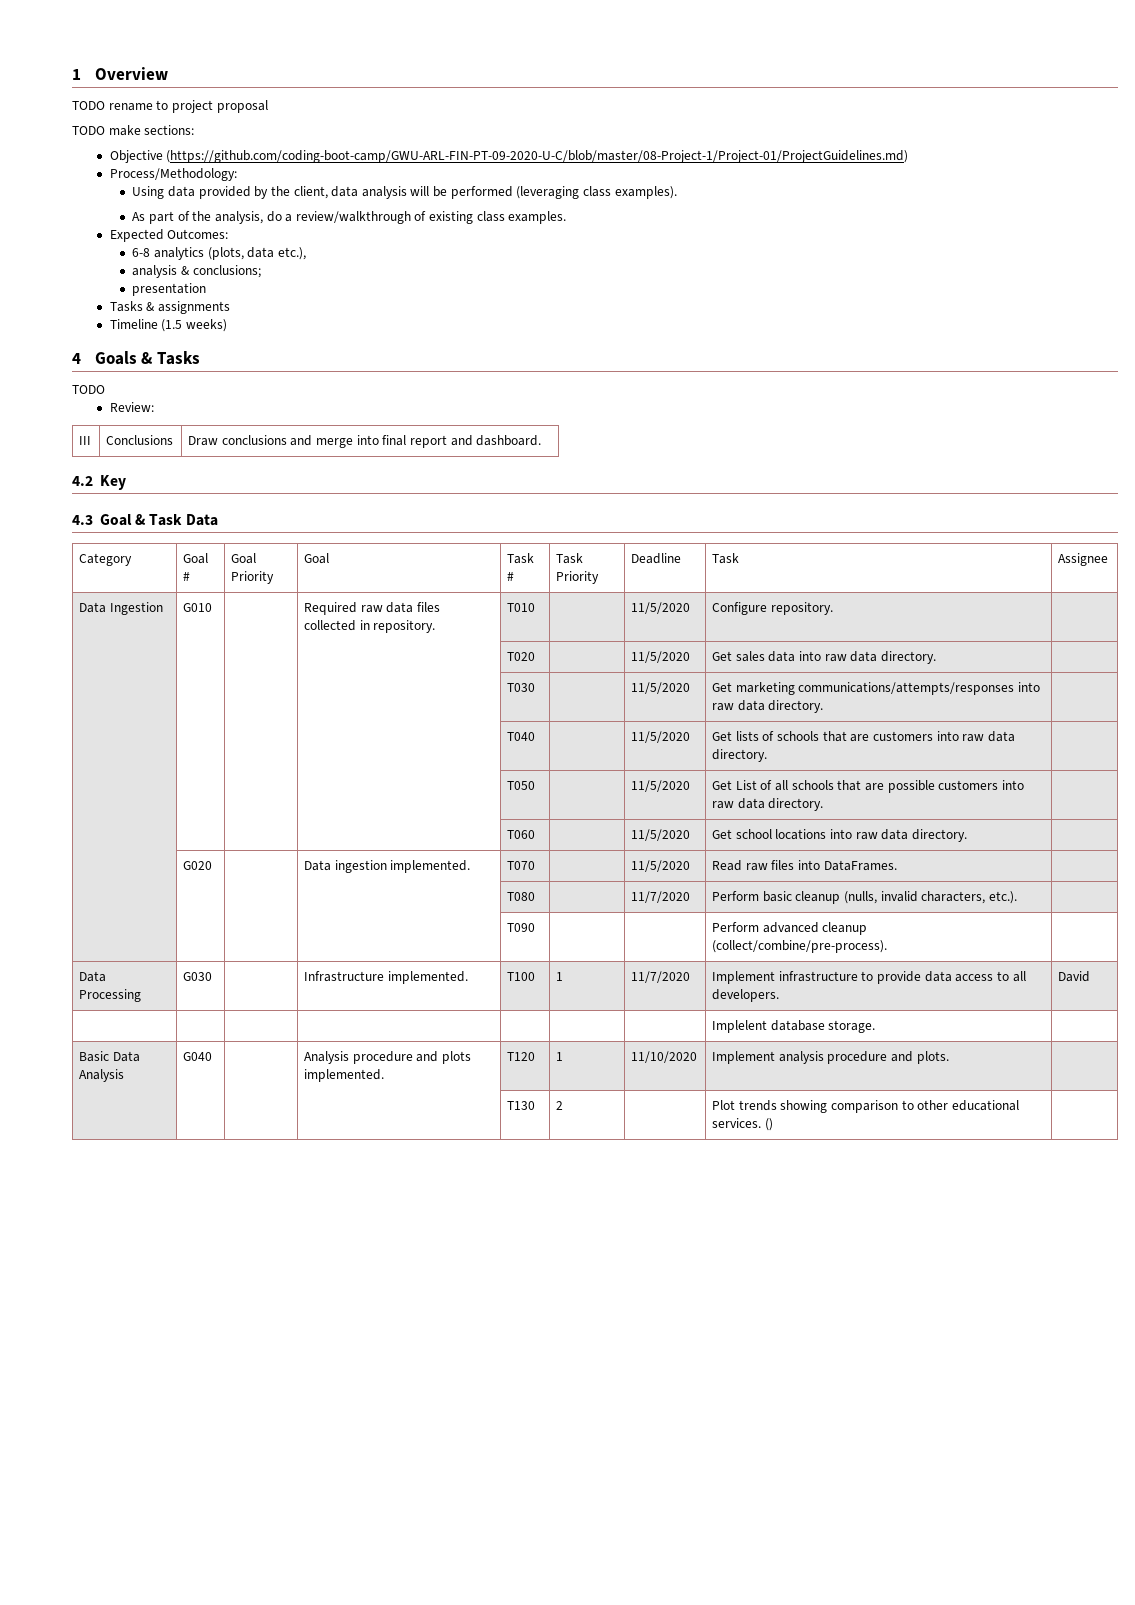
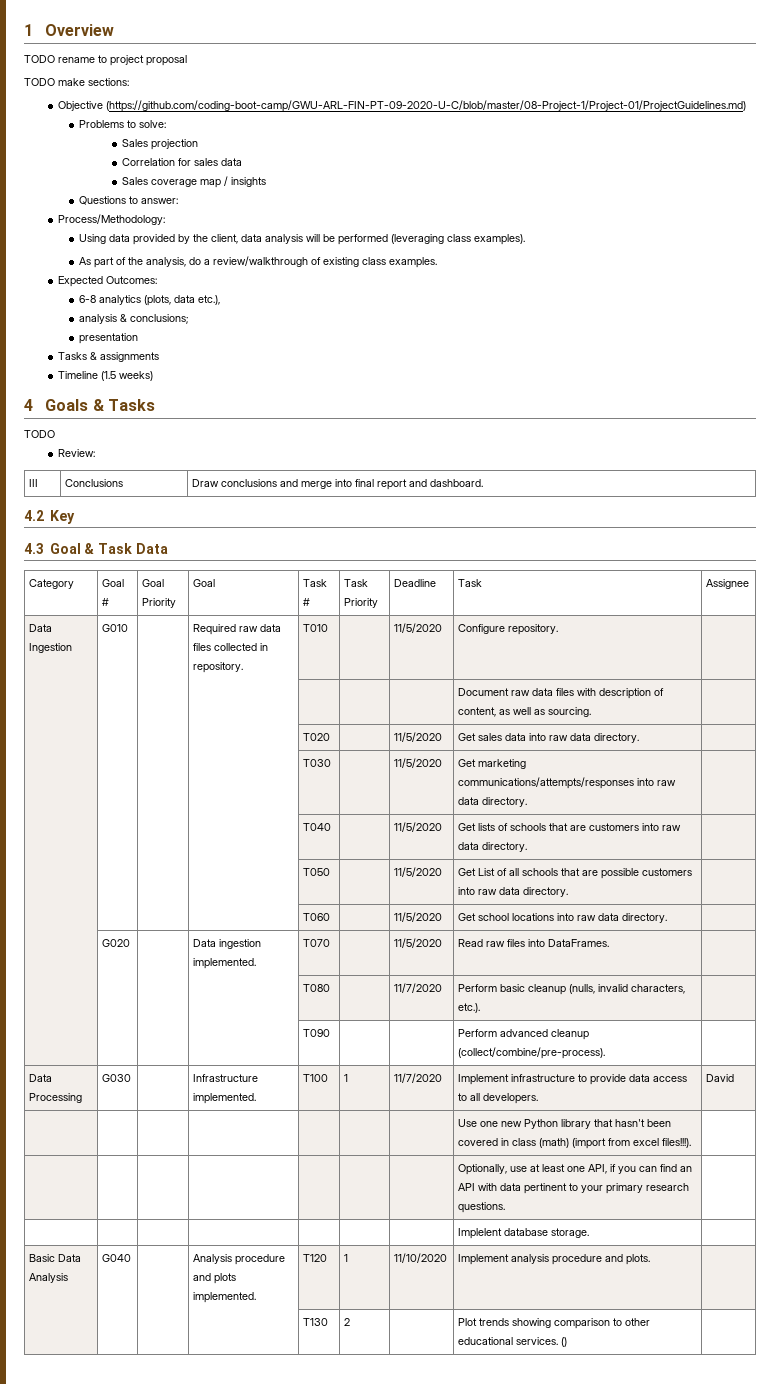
(909, 156) none -> [78,120,166,128] [121,139,198,150] [121,158,242,166] [121,176,266,188] [78,196,178,205] // Problems to solve: // Sales projection // Correlation for sales data // Sales coverage map / insights // Questions to answer:
(833, 608) none -> [457,688,664,699] [457,707,591,717] // | | | | | | | Document raw data files with description of content, as well as sourcing. |
(1091, 976) none -> [457,1119,671,1129] [457,1138,691,1149] [457,1164,692,1175] [457,1183,689,1194] [457,1202,505,1213] // | | | | | | | Use one new Python library that hasn't been covered in class (math) (import from excel files!!!). | // | | | | | | | Optionally, use at least one API, if you can find an API with data pertinent to your primary research questions. |

